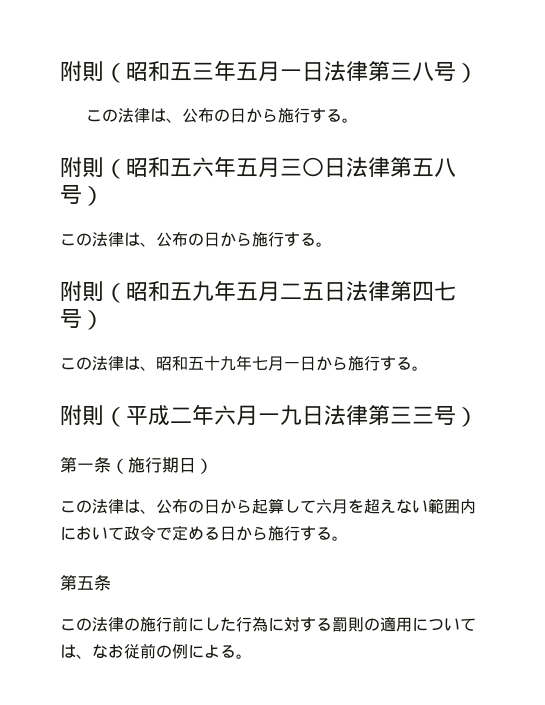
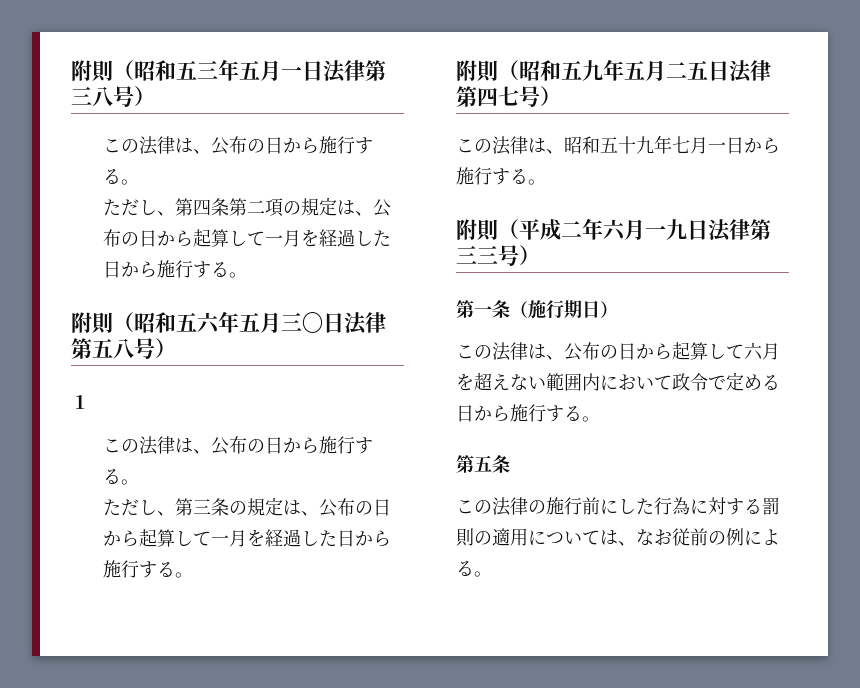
(358, 120) none -> [102,197,391,217] [102,229,391,247] [102,260,247,278] // ただし、第四条第二項の規定は、公布の日から起算して一月を経過した日から施行する。
[60,231,332,247] // この法律は、公布の日から施行する。 -> [71,395,89,409] [102,436,373,455] [102,469,139,485] [102,497,391,517] [102,529,391,547] [102,560,193,578] // １ // この法律は、公布の日から施行する。 // ただし、第三条の規定は、公布の日から起算して一月を経過した日から施行する。

